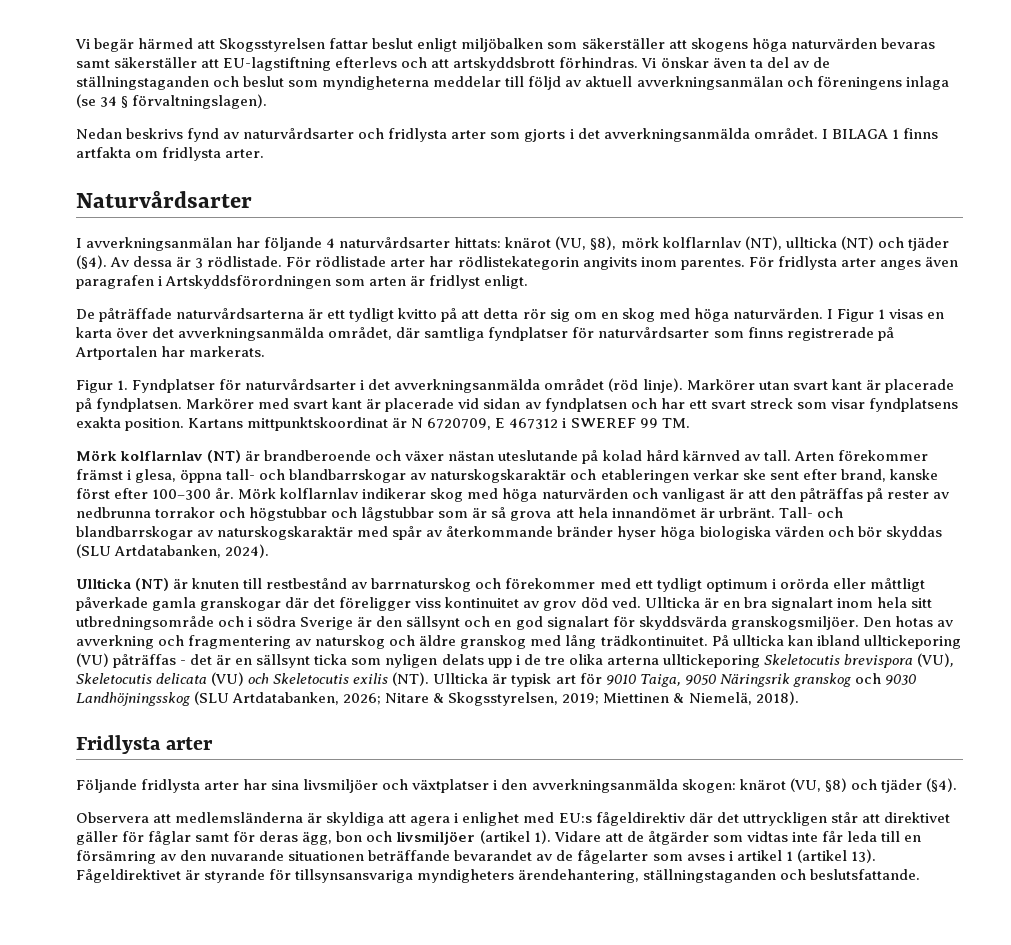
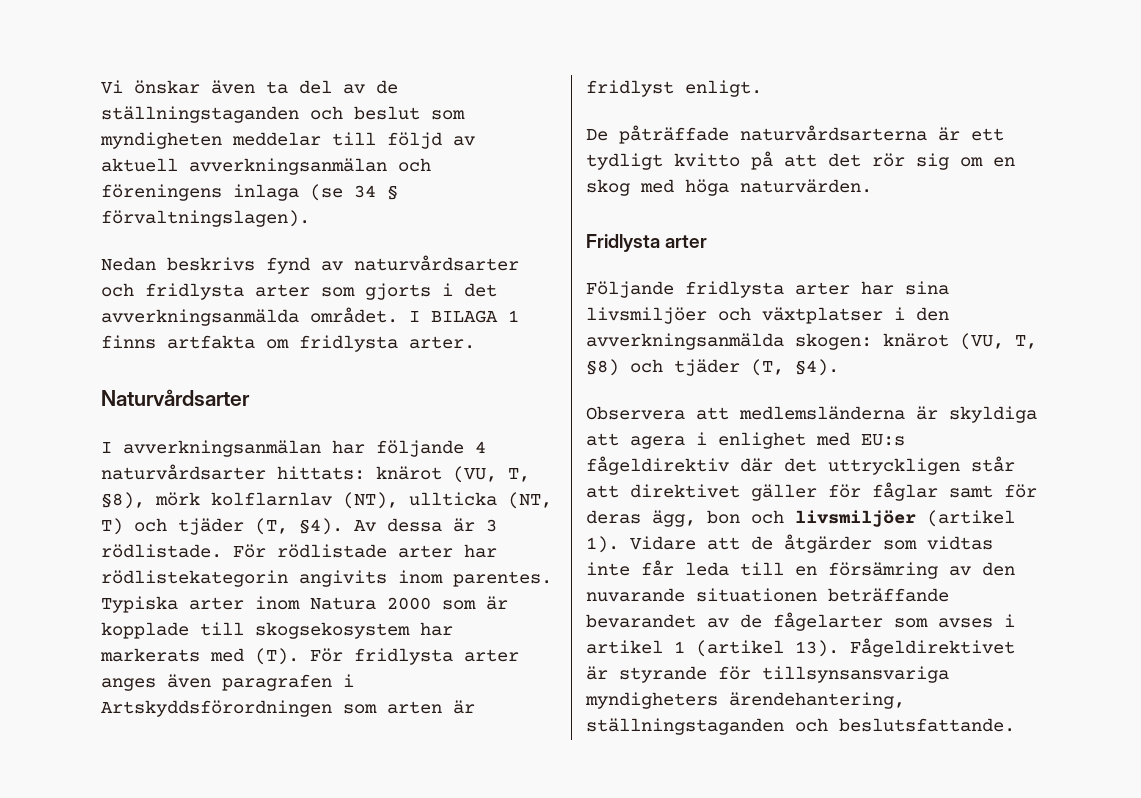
[75,38,935,52] [76,57,657,71] Vi begär härmed att Skogsstyrelsen fattar beslut enligt miljöbalken som säkerställer att skogens höga naturvärden bevaras samt säkerställer att EU-lagstiftning efterlevs och att artskyddsbrott förhindras. Vi -> [101,80,123,94] Vi
[322,76,430,90] myndigheterna -> [100,132,222,149] myndigheten
(587, 243) none -> [508,468,530,482] T,
[840,236,949,251] [76,255,107,269] (NT) och tjäder (§4). -> [508,492,552,509] [101,518,343,535] (NT, T) och tjäder (T, §4).
(745, 264) none -> [101,596,508,613] [101,622,453,639] [100,648,299,665] Typiska arter inom Natura 2000 som är kopplade till skogsekosystem har markerats med (T).
[483,308,519,319] detta -> [828,153,861,167] det
[826,309,945,322] [76,327,894,341] [75,346,266,360] [76,378,954,393] [76,398,958,412] [76,417,690,431] [76,450,928,464] [76,469,938,483] [76,488,950,502] [76,507,843,521] [76,526,942,540] [76,544,270,558] [76,578,925,592] [76,597,932,611] [76,616,954,630] [76,635,961,649] [76,653,954,668] [76,672,916,687] [76,691,799,706] I Figur 1 visas en karta över det avverkningsanmälda området, där samtliga fyndplatser för naturvårdsarter som finns registrerade på Artportalen har markerats. // Figur 1. Fyndplatser för naturvårdsarter i det avverkningsanmälda området (röd linje). Markörer utan svart kant är placerade på fyndplatsen. Markörer med svart kant är placerade vid sidan av fyndplatsen och har ett svart streck som visar fyndplatsens exakta position. Kartans mittpunktskoordinat är N 6720709, E 467312 i SWEREF 99 TM. // Mörk kolflarnlav (NT) är brandberoende och växer nästan uteslutande på kolad hård kärnved av tall. Arten förekommer främst i glesa, öppna tall- och blandbarrskogar av naturskogskaraktär och etableringen verkar ske sent efter brand, kanske först efter 100–300 år. Mörk kolflarnlav indikerar skog med höga naturvärden och vanligast är att den påträffas på rester av nedbrunna torrakor och högstubbar och lågstubbar som är så grova att hela innandömet är urbränt. Tall- och blandbarrskogar av naturskogskaraktär med spår av återkommande bränder hyser höga biologiska värden och bör skyddas (SLU Artdatabanken, 2024). // Ullticka (NT) är knuten till restbestånd av barrnaturskog och förekommer med ett tydligt optimum i orörda eller måttligt påverkade gamla granskogar där det föreligger viss kontinuitet av grov död ved. Ullticka är en bra signalart inom hela sitt utbredningsområde och i södra Sverige är den sällsynt och en god signalart för skyddsvärda granskogsmiljöer. Den hotas av avverkning och fragmentering av naturskog och äldre granskog med lång trädkontinuitet. På ullticka kan ibland ulltickeporing (VU) påträffas - det är en sällsynt ticka som nyligen delats upp i de tre olika arterna ulltickeporing Skeletocutis brevispora (VU), Skeletocutis delicata (VU) och Skeletocutis exilis (NT). Ullticka är typisk art för 9010 Taiga, 9050 Näringsrik granskog och 9030 Landhöjningsskog (SLU Artdatabanken, 2026; Nitare & Skogsstyrelsen, 2019; Miettinen & Niemelä, 2018). -> (872, 186) none
(821, 785) none -> [1015,335,1037,349] T,
[925,778,957,792] (§4). -> [751,359,839,376] (T, §4).

